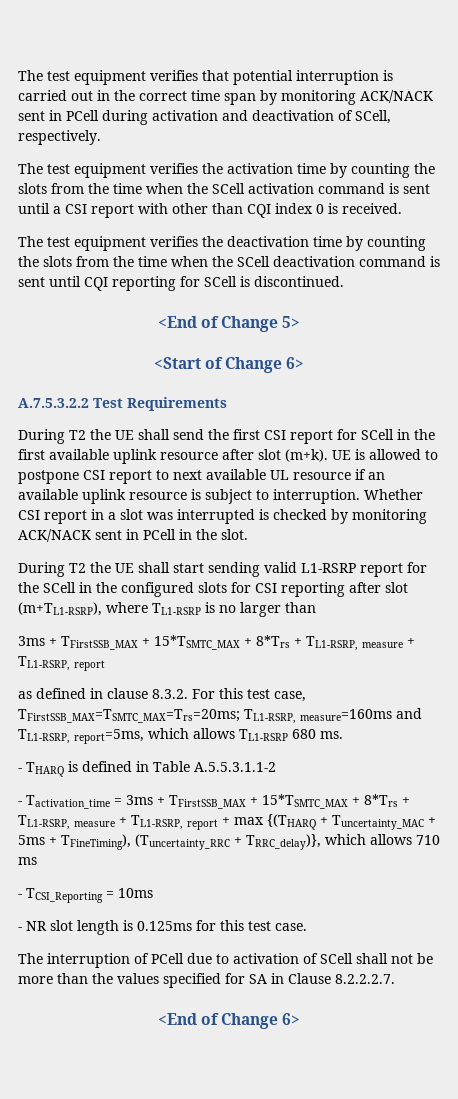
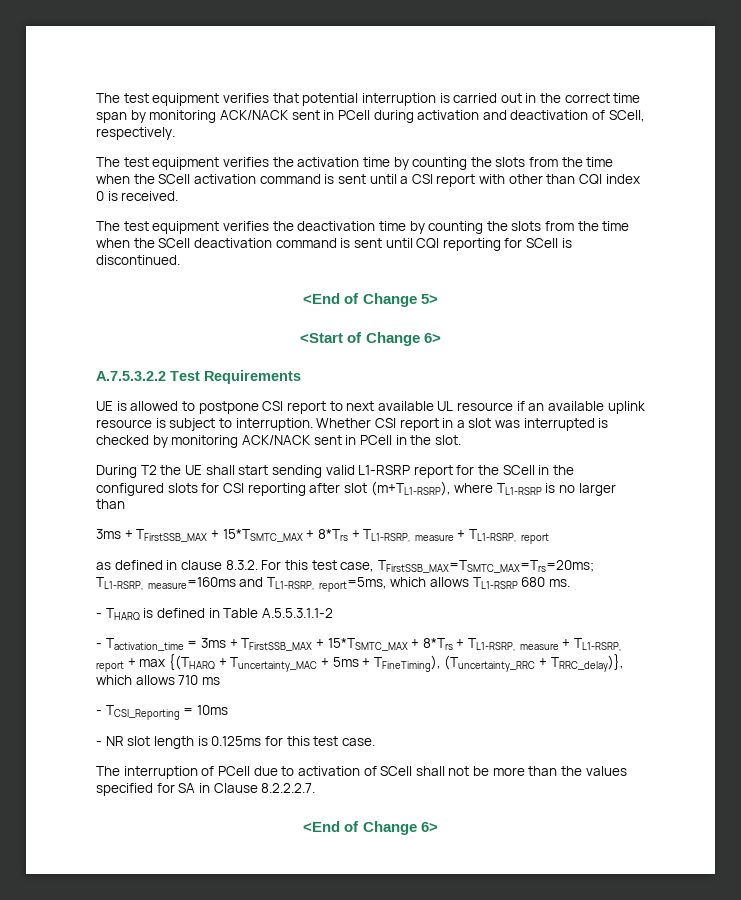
[18,429,435,444] [18,449,328,464] During T2 the UE shall send the first CSI report for SCell in the first available uplink resource after slot (m+k). -> (301, 377) none

